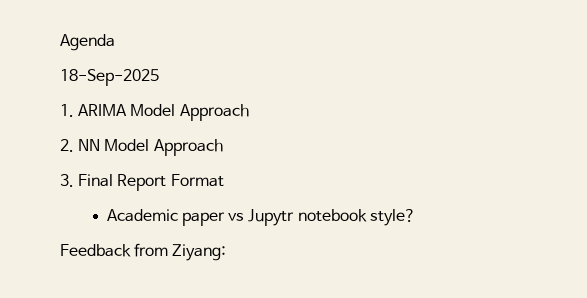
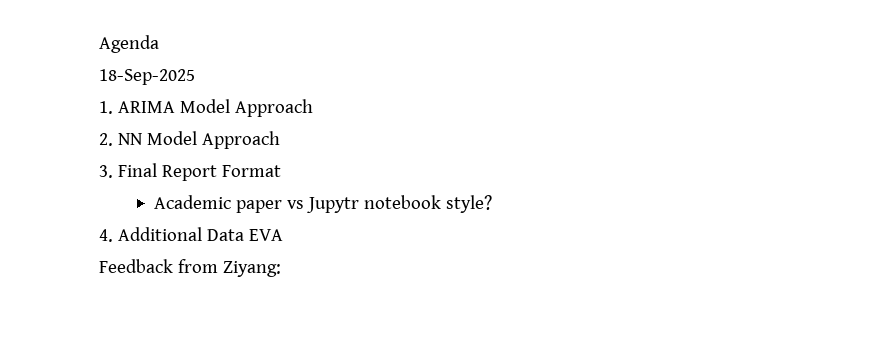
(416, 217) none -> [99,227,283,242] // 4. Additional Data EVA

